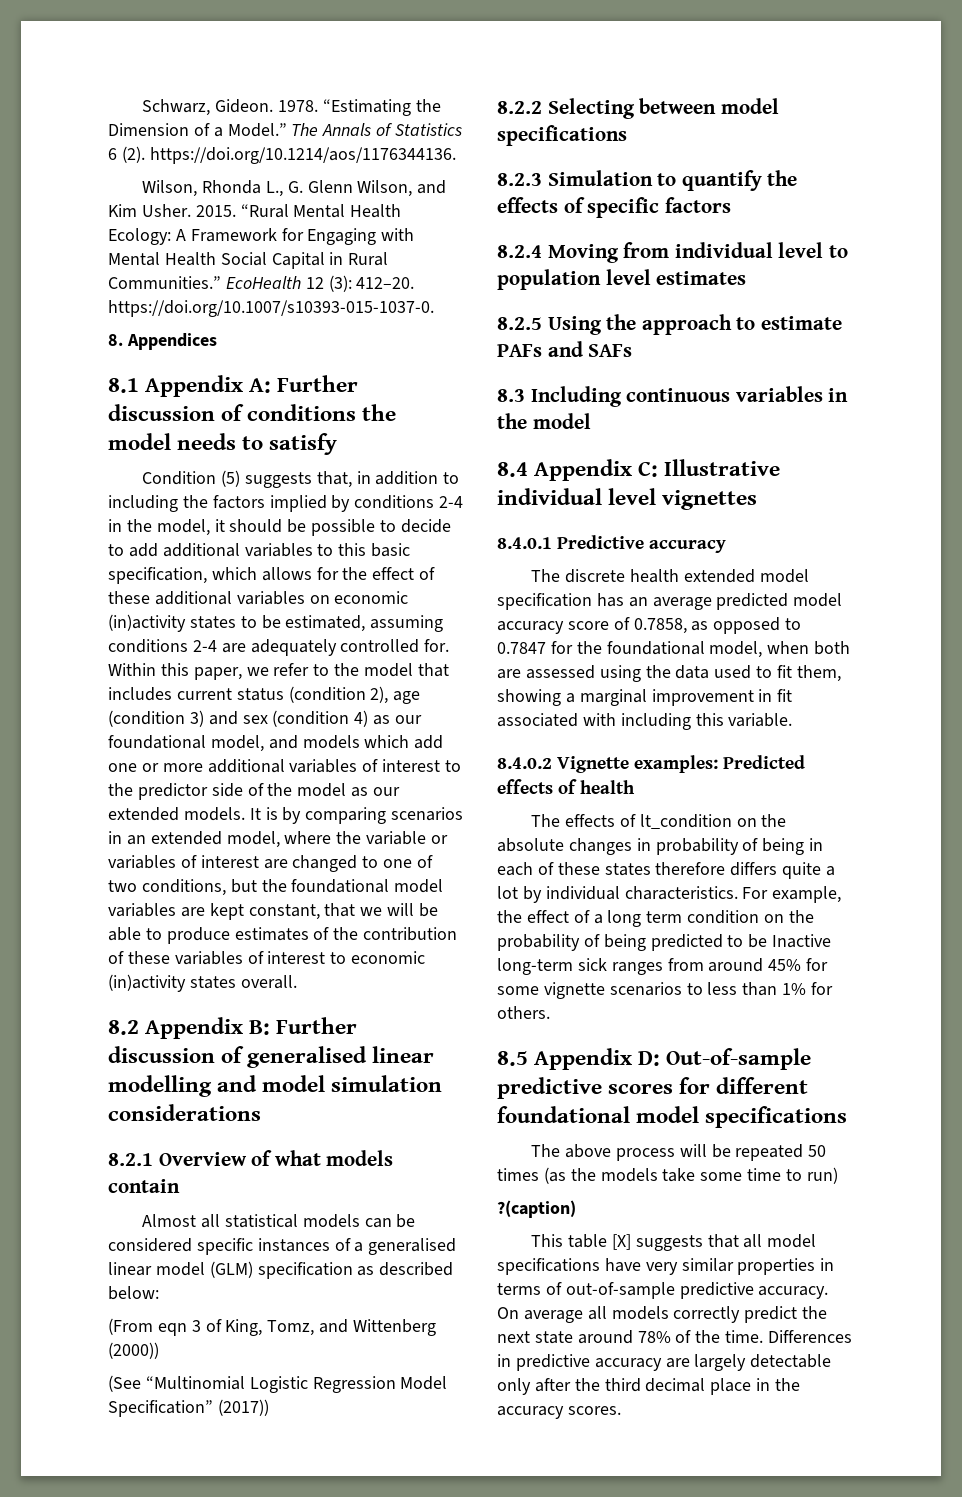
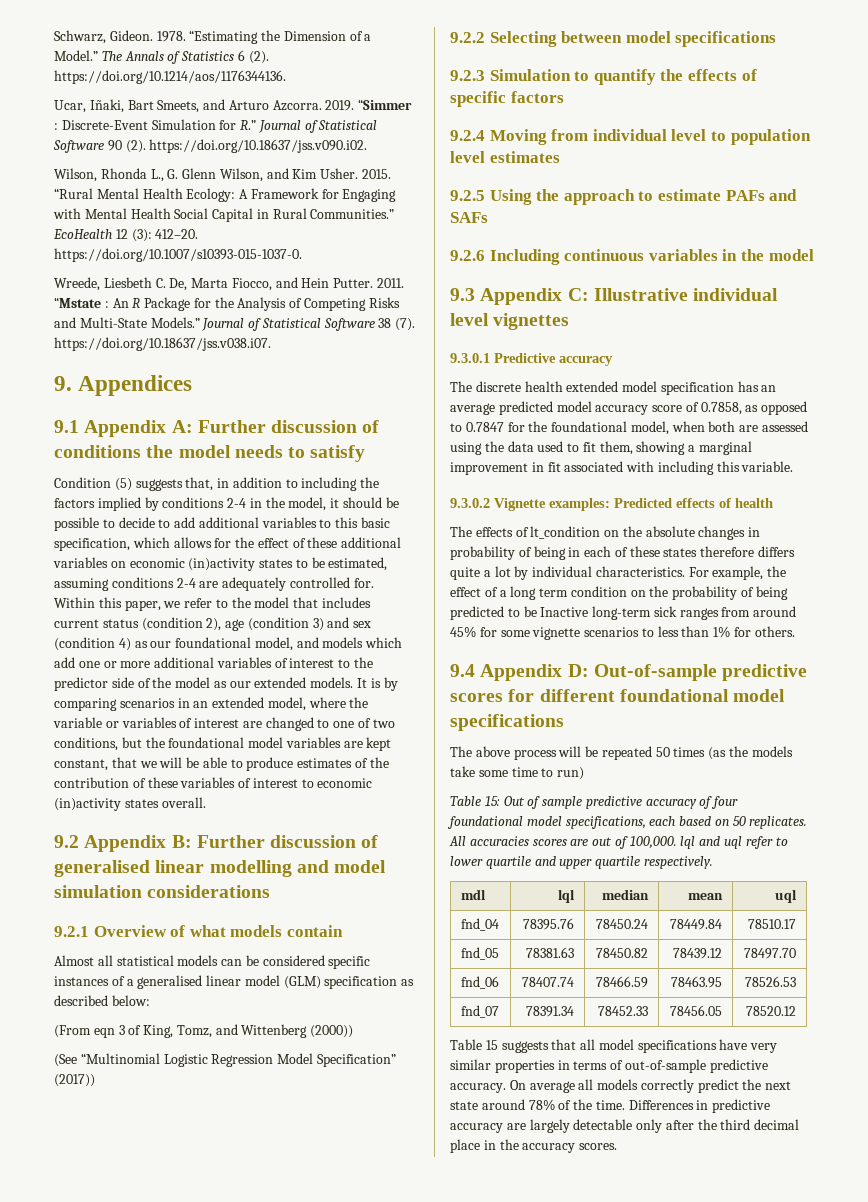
(456, 155) none -> [54,99,413,113] [54,119,378,133] [53,139,368,153] // Ucar, Iñaki, Bart Smeets, and Arturo Azcorra. 2019. “Simmer : Discrete-Event Simulation for R.” Journal of Statistical Software 90 (2). https://doi.org/10.18637/jss.v090.i02.
[108,334,123,346] 8. -> [54,277,405,291] [54,297,400,311] [54,317,416,331] [54,337,271,351] [54,376,72,391] Wreede, Liesbeth C. De, Marta Fiocco, and Hein Putter. 2011. “Mstate : An R Package for the Analysis of Competing Risks and Multi-State Models.” Journal of Statistical Software 38 (7). https://doi.org/10.18637/jss.v038.i07. // 9.
[108,378,139,393] 8.1 -> [54,420,79,433] 9.1
[108,1020,139,1035] 8.2 -> [54,835,79,848] 9.2
[108,1153,153,1166] 8.2.1 -> [54,926,89,937] 9.2.1
[497,101,542,114] 8.2.2 -> [450,32,485,43] 9.2.2
[497,173,542,186] 8.2.3 -> [450,70,485,81] 9.2.3
[497,245,542,258] 8.2.4 -> [450,130,485,141] 9.2.4
[497,317,542,330] 8.2.5 -> [450,190,485,201] 9.2.5
[497,389,525,402] 8.3 -> [450,250,485,261] 9.2.6
[497,462,528,477] 8.4 -> [450,288,475,301] 9.3
[497,537,552,549] 8.4.0.1 -> [450,353,490,363] 9.3.0.1
[497,757,552,769] 8.4.0.2 -> [450,498,490,508] 9.3.0.2
[497,1051,528,1066] 8.5 -> [450,664,475,677] 9.4
[497,1200,576,1218] [531,1234,631,1250] ?(caption) // This table [X] -> [450,796,739,809] [447,816,808,829] [449,836,788,849] [450,856,713,869] [460,889,486,900] [558,889,576,903] [602,889,650,900] [688,893,724,900] [775,889,798,903] [460,918,499,931] [523,918,575,930] [596,919,649,929] [670,919,723,930] [748,919,797,929] [460,947,499,960] [526,947,575,958] [596,948,649,958] [673,948,723,959] [744,948,797,959] [460,976,499,989] [522,977,575,987] [596,976,649,988] [671,976,723,988] [745,976,797,987] [460,1005,499,1018] [526,1006,575,1017] [598,1006,649,1016] [670,1005,723,1016] [746,1006,797,1016] [450,1039,498,1050] Table 15: Out of sample predictive accuracy of four foundational model specifications, each based on 50 replicates. All accuracies scores are out of 100,000. lql and uql refer to lower quartile and upper quartile respectively. // mdl | lql | median | mean | uql // fnd_04 | 78395.76 | 78450.24 | 78449.84 | 78510.17 // fnd_05 | 78381.63 | 78450.82 | 78439.12 | 78497.70 // fnd_06 | 78407.74 | 78466.59 | 78463.95 | 78526.53 // fnd_07 | 78391.34 | 78452.33 | 78456.05 | 78520.12 // Table 15

